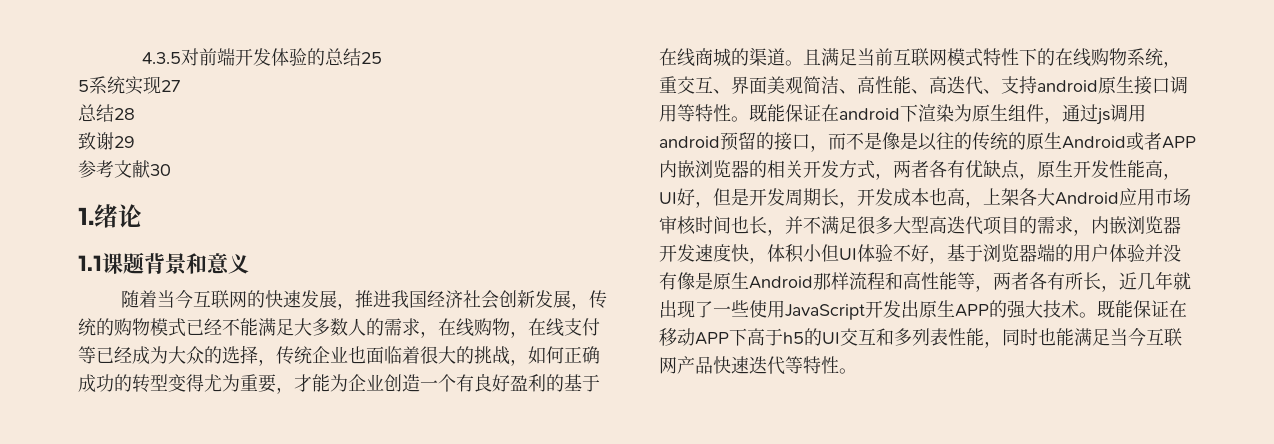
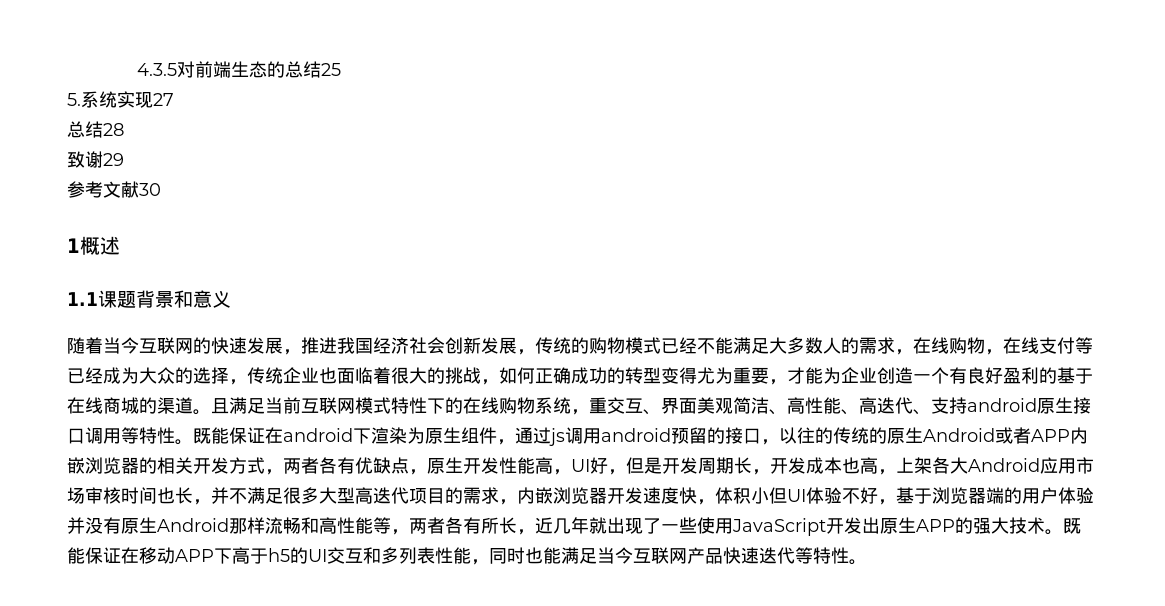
[235,48,308,66] 开发体验 -> [231,61,268,78] 生态
[78,80,89,92] 5 -> [67,93,81,106] 5.
[78,204,142,228] 1.绪论 -> [67,236,120,255] 1概述
[828,132,918,150] 而不是像是 -> (779, 442) none
[677,272,713,290] 像是 -> (121, 525) none
[867,272,885,290] 程 -> [283,517,301,534] 畅

